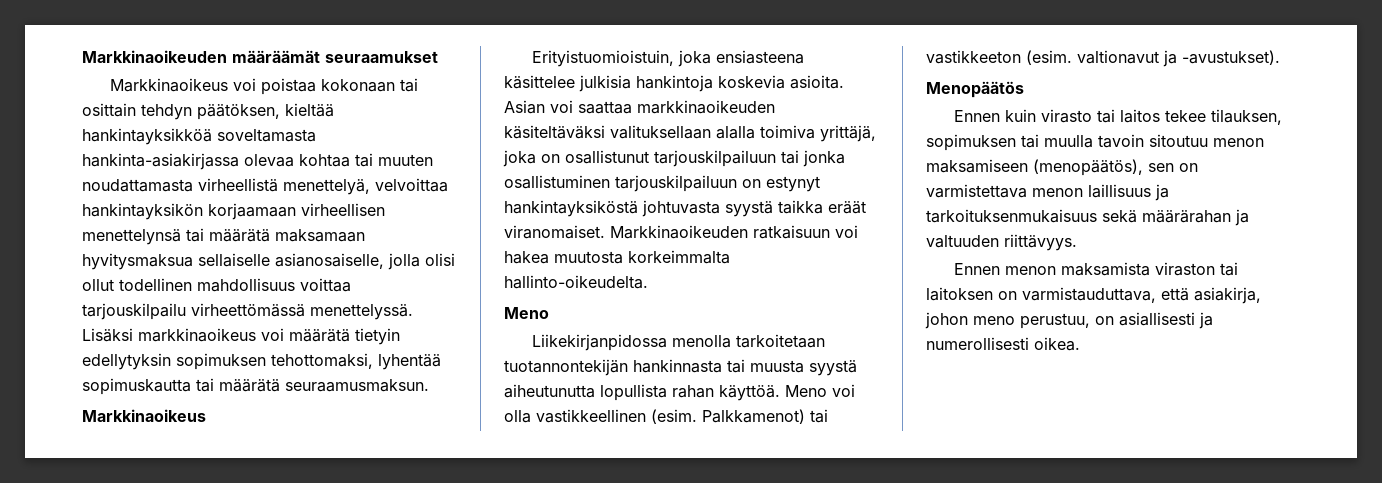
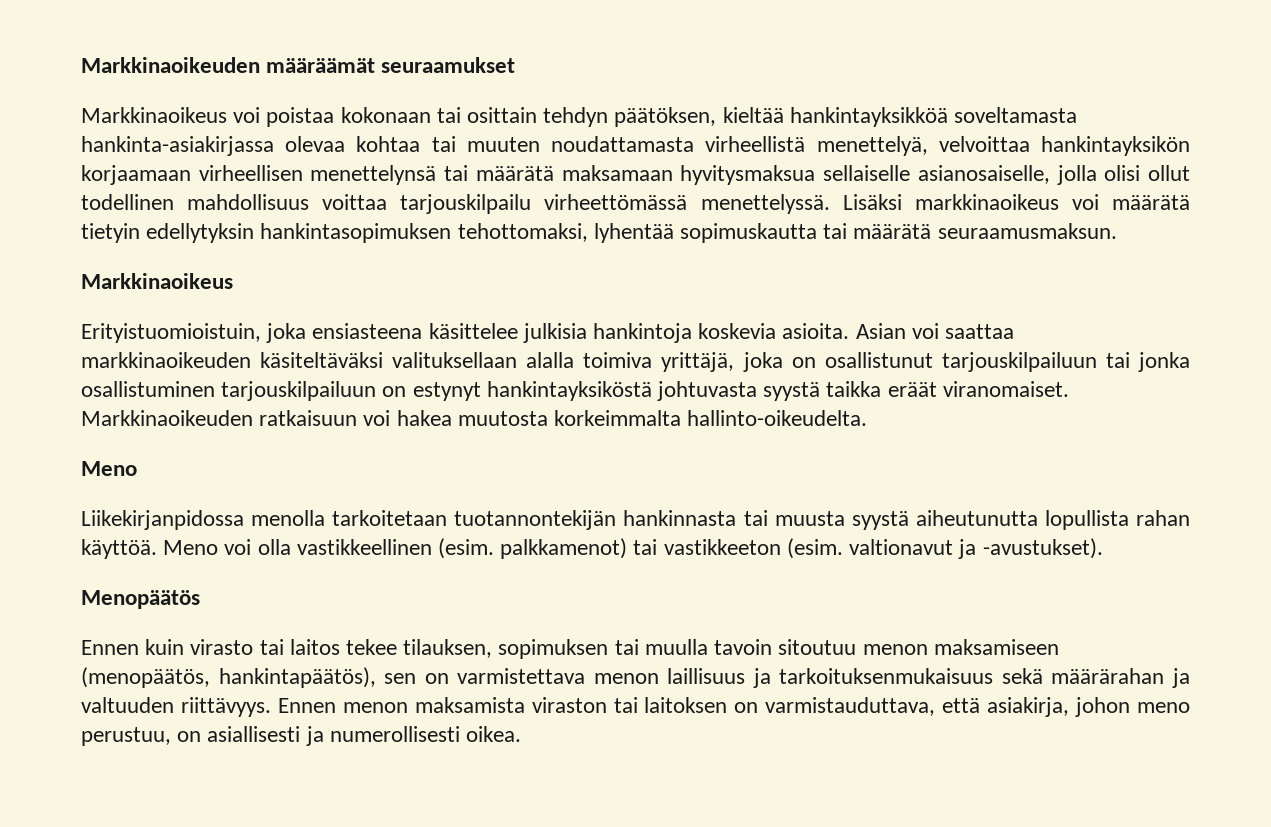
[176,353,266,370] sopimuksen -> [260,223,452,243] hankintasopimuksen
[702,409,805,424] Palkkamenot) -> [500,538,628,559] palkkamenot)
[1033,159,1143,176] (menopäätös), -> [81,667,376,688] (menopäätös, hankintapäätös),
(1077, 242) // -> (271, 707) none

